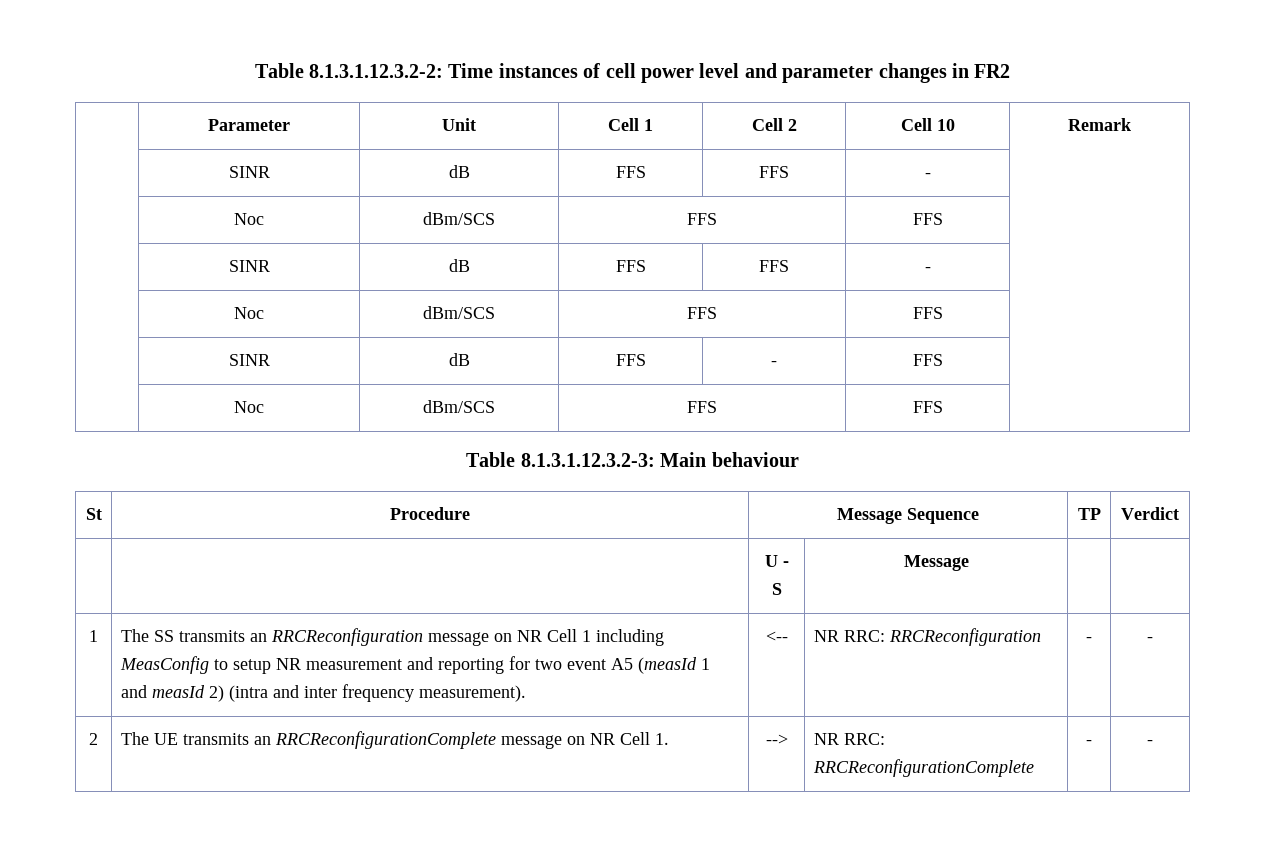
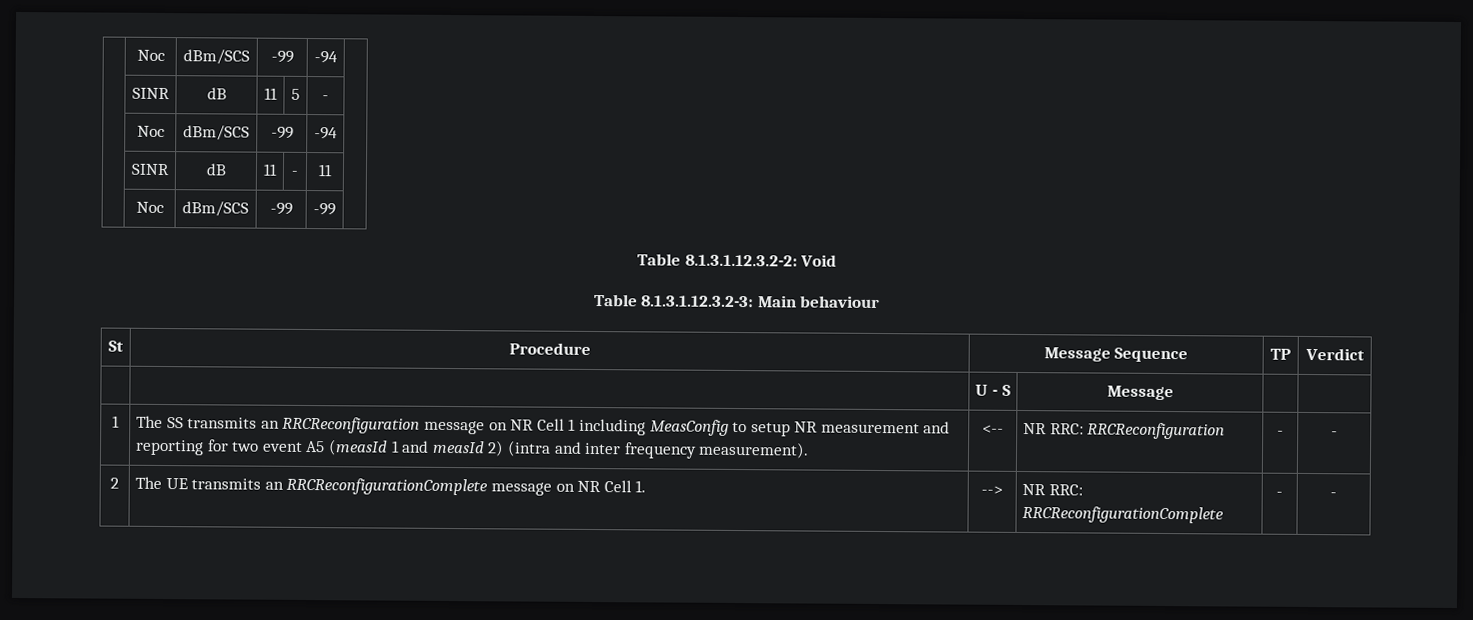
[254,63,1011,83] [208,119,290,131] [441,118,476,131] [608,118,653,131] [751,118,797,131] [900,118,955,131] [1068,118,1131,131] [228,166,270,178] [448,165,470,178] [615,166,646,178] [759,166,789,178] [924,173,931,178] [234,213,264,225] [422,212,495,225] [687,213,717,225] [912,213,943,225] [228,260,270,272] [448,259,470,272] [615,260,646,272] [759,260,789,272] [924,267,931,272] [234,307,264,319] [422,306,495,319] [687,307,717,319] [912,307,943,319] [228,354,270,366] [448,353,470,366] [615,354,646,366] [771,361,777,366] [912,354,943,366] [234,401,264,413] [422,400,495,413] [687,401,717,413] [912,401,943,413] Table 8.1.3.1.12.3.2-2: Time instances of cell power level and parameter changes in FR2 // | Parameter | Unit | Cell 1 | Cell 2 | Cell 10 | Remark // | SINR | dB | FFS | FFS | - | // | Noc | dBm/SCS | FFS | FFS | // | SINR | dB | FFS | FFS | - | // | Noc | dBm/SCS | FFS | FFS | // | SINR | dB | FFS | - | FFS | // | Noc | dBm/SCS | FFS | FFS | -> [136,49,165,62] [183,49,250,65] [270,50,294,63] [314,51,338,64] [132,87,170,100] [206,87,227,100] [264,87,278,100] [291,88,300,100] [322,95,329,101] [136,125,165,138] [183,125,250,141] [270,126,294,139] [314,127,338,140] [131,163,170,176] [205,163,227,176] [263,163,278,176] [291,170,298,176] [318,164,333,177] [135,201,164,213] [182,201,249,217] [269,202,293,215] [313,203,336,216] [636,253,838,267] | Noc | dBm/SCS | -99 | -94 | // | SINR | dB | 11 | 5 | - | // | Noc | dBm/SCS | -99 | -94 | // | SINR | dB | 11 | - | 11 | // | Noc | dBm/SCS | -99 | -99 | // Table 8.1.3.1.12.3.2-2: Void

